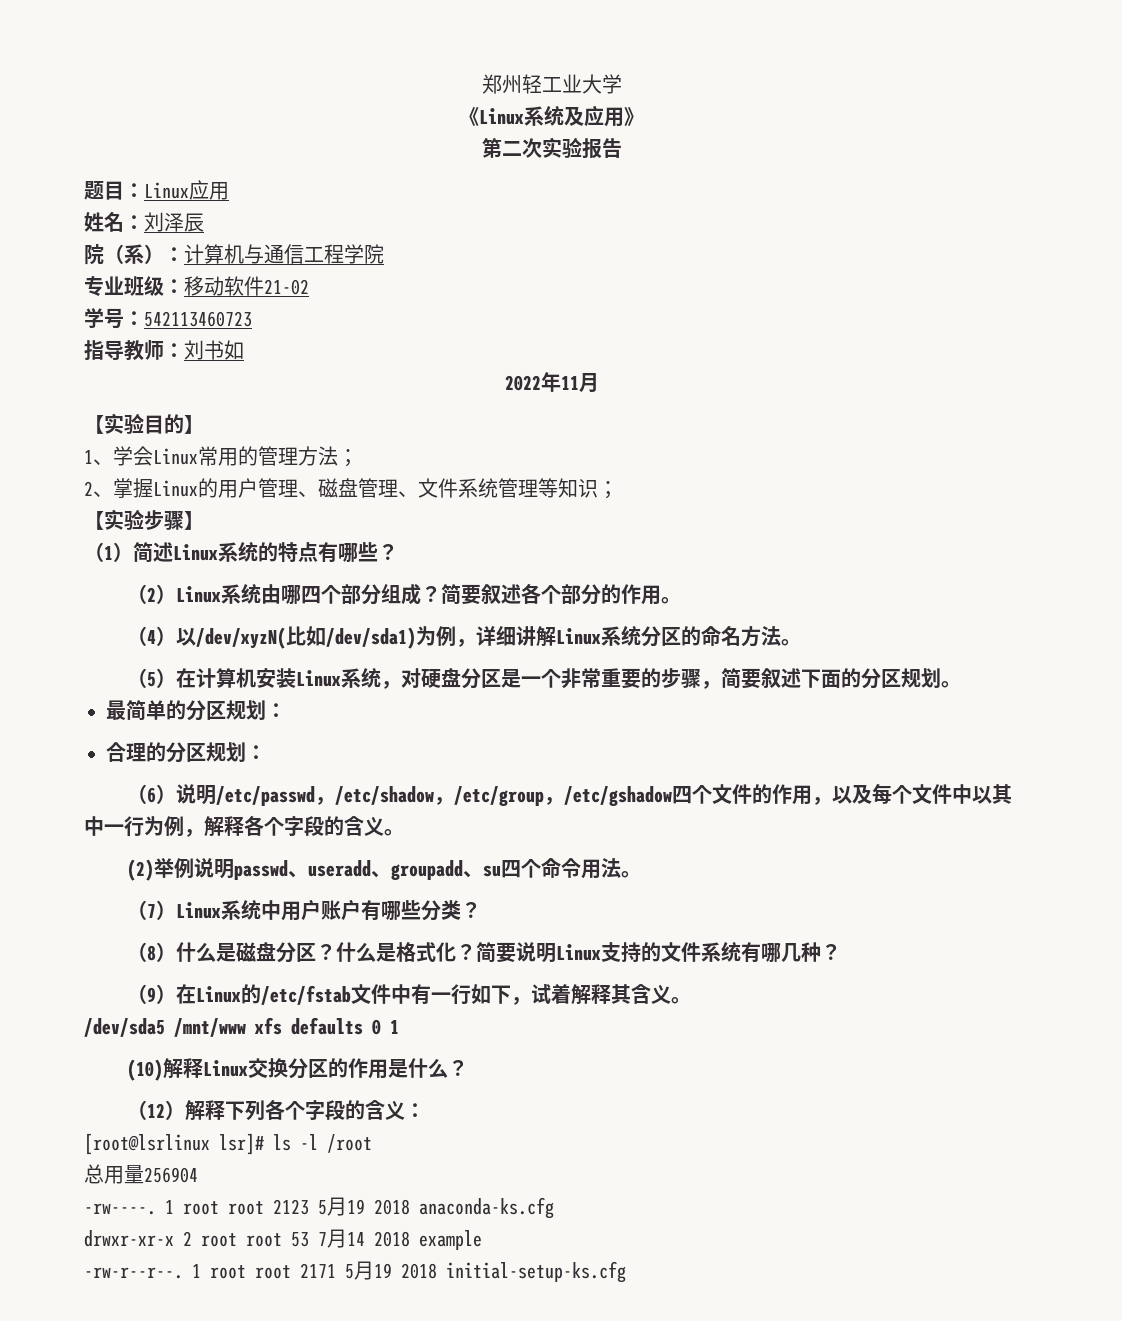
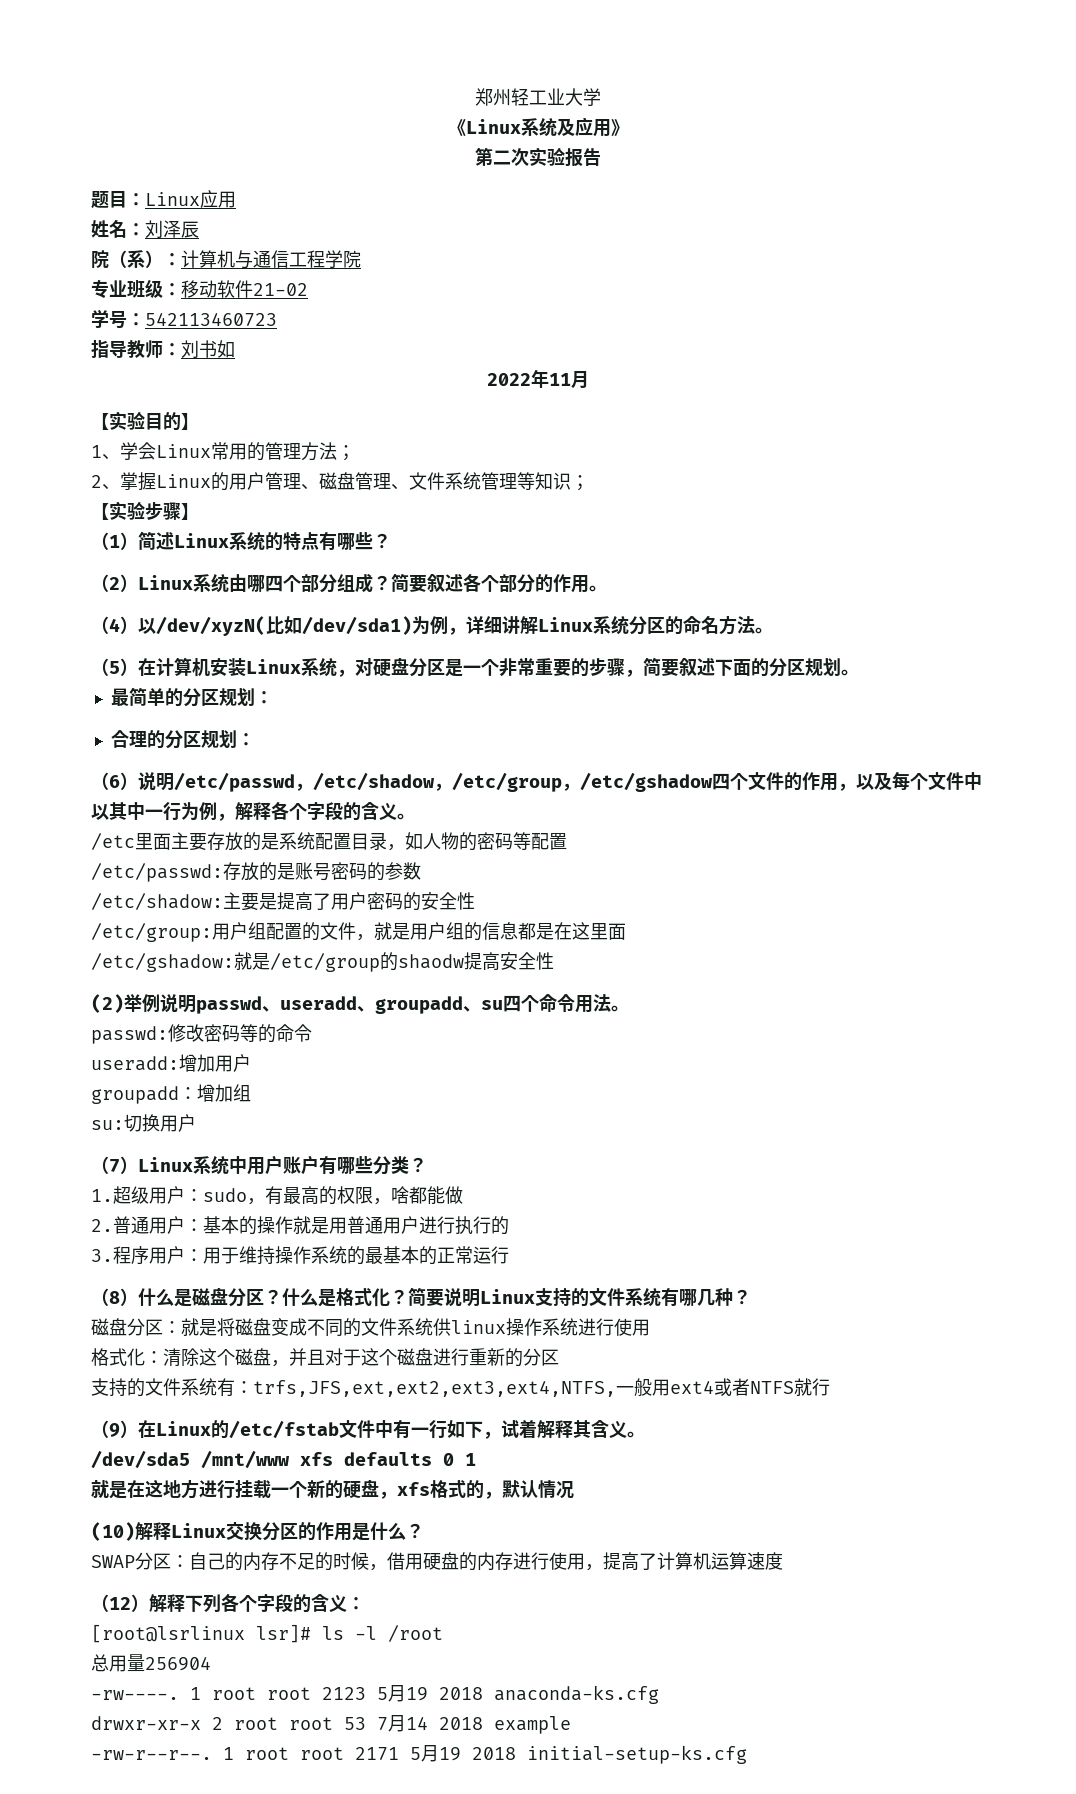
(404, 832) none -> [91,832,567,851] [91,862,421,882] [91,892,475,911] [91,922,626,942] [91,952,554,972] // /etc里面主要存放的是系统配置目录，如人物的密码等配置 // /etc/passwd:存放的是账号密码的参数 // /etc/shadow:主要是提高了用户密码的安全性 // /etc/group:用户组配置的文件，就是用户组的信息都是在这里面 // /etc/gshadow:就是/etc/group的shaodw提高安全性
(642, 874) none -> [91,1024,312,1044] [91,1054,251,1072] [91,1084,251,1104] [91,1114,196,1132] // passwd:修改密码等的命令 // useradd:增加用户 // groupadd：增加组 // su:切换用户
(482, 910) none -> [91,1186,463,1205] [91,1216,509,1235] [91,1246,509,1265] // 1.超级用户：sudo，有最高的权限，啥都能做 // 2.普通用户：基本的操作就是用普通用户进行执行的 // 3.程序用户：用于维持操作系统的最基本的正常运行
(842, 952) none -> [91,1318,650,1337] [91,1348,559,1367] [91,1378,830,1397] // 磁盘分区：就是将磁盘变成不同的文件系统供linux操作系统进行使用 // 格式化：清除这个磁盘，并且对于这个磁盘进行重新的分区 // 支持的文件系统有：trfs,JFS,ext,ext2,ext3,ext4,NTFS,一般用ext4或者NTFS就行
(399, 1027) none -> [91,1479,574,1499] // 就是在这地方进行挂载一个新的硬盘，xfs格式的，默认情况
(469, 1068) none -> [91,1552,783,1571] // SWAP分区：自己的内存不足的时候，借用硬盘的内存进行使用，提高了计算机运算速度

